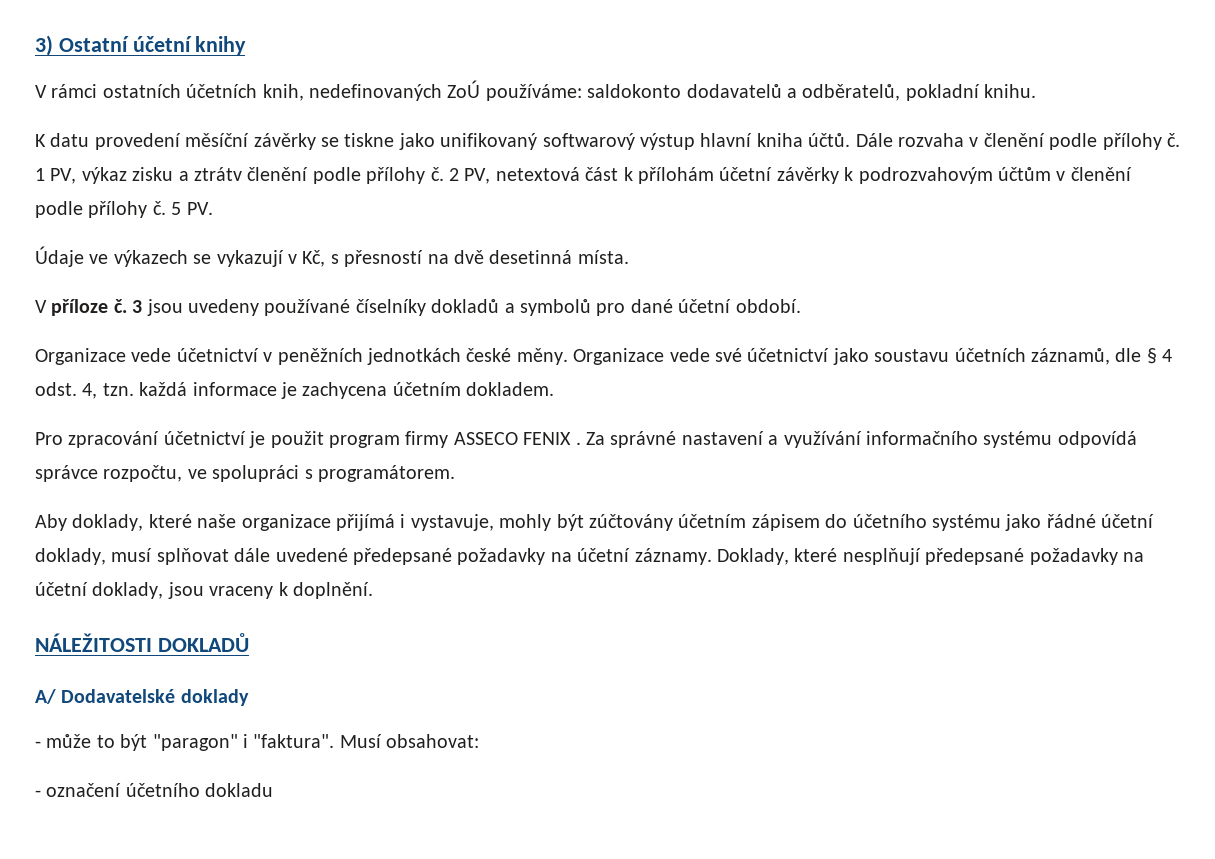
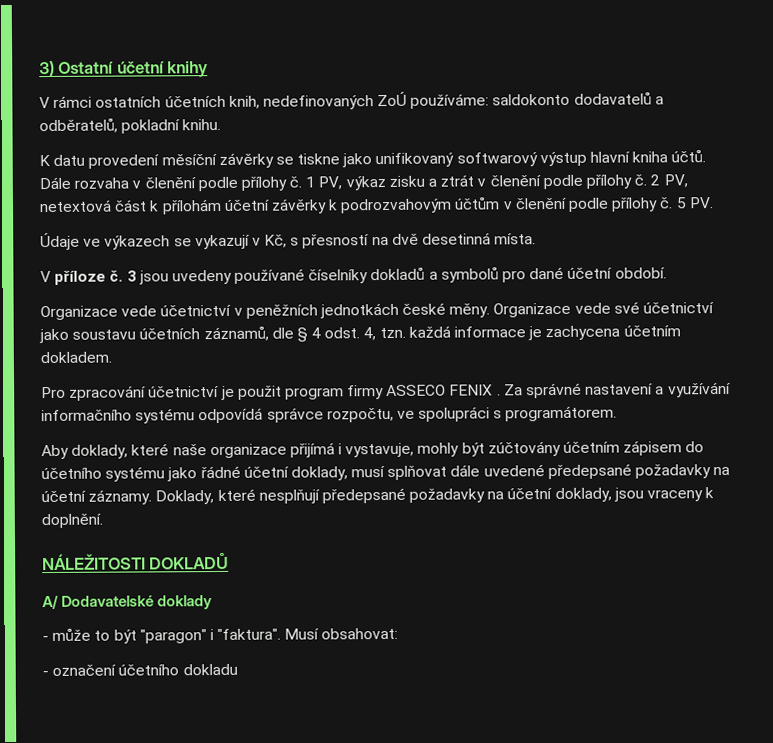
[194,167,242,181] ztrátv -> [440,174,487,187] ztrát v

